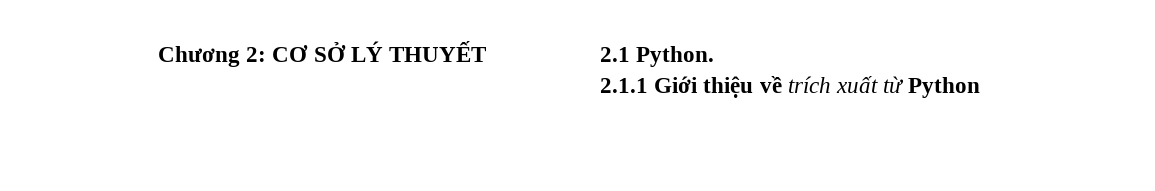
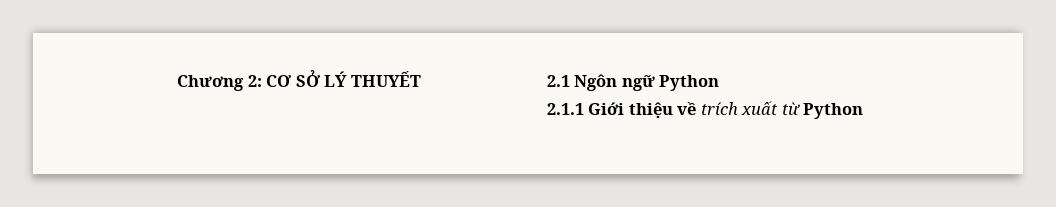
[636,46,715,67] Python. -> [574,74,720,91] Ngôn ngữ Python

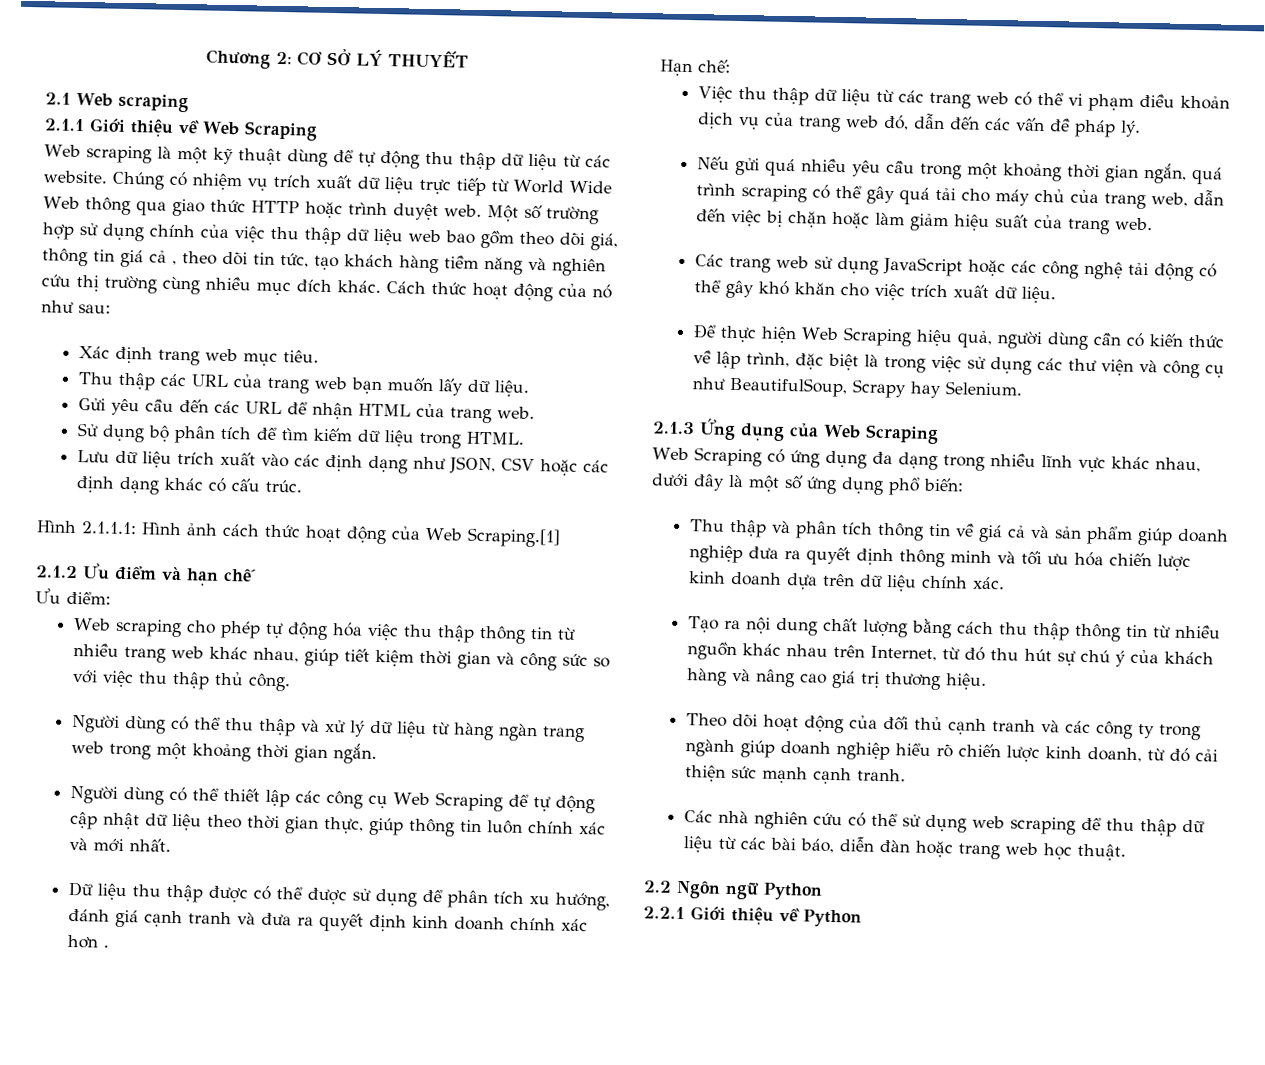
[574,74,720,91] Ngôn ngữ Python -> [76,92,189,113] Web scraping
[700,101,800,115] trích xuất từ -> [202,121,318,141] [44,144,611,171] [43,170,612,197] [43,196,599,225] [42,222,618,251] [42,248,606,277] [41,274,612,302] [41,300,111,314] [79,346,320,366] [78,372,530,397] [78,398,536,424] [77,423,525,449] [77,450,610,476] [76,476,303,495] [36,520,561,548] [36,563,256,586] [35,588,111,605] [73,618,577,644] [73,643,611,671] [72,669,292,692] [71,714,586,743] [71,740,378,765] [70,785,596,814] [70,811,607,837] [69,837,172,853] [68,881,611,911] [68,908,589,932] [67,934,110,949] [660,59,731,77] [698,86,1231,112] [697,112,1142,138] [697,156,1224,185] [696,183,1225,210] [696,208,1154,235] [695,254,1218,282] [694,279,1057,304] [693,324,1225,350] [693,350,1226,379] [692,376,1024,399] [652,418,939,445] [652,447,1201,473] [651,473,964,496] [690,519,1230,546] [689,545,1192,572] [689,571,1006,592] [688,616,1222,642] [687,641,1215,667] [687,668,988,691] [686,713,1202,741] [685,739,1219,763] [685,765,907,785] [684,810,1206,837] [683,836,1127,861] [643,880,823,901] [643,906,800,925] Web Scraping // Web scraping là một kỹ thuật dùng để tự động thu thập dữ liệu từ các website. Chúng có nhiệm vụ trích xuất dữ liệu trực tiếp từ World Wide Web thông qua giao thức HTTP hoặc trình duyệt web. Một số trường hợp sử dụng chính của việc thu thập dữ liệu web bao gồm theo dõi giá, thông tin giá cả , theo dõi tin tức, tạo khách hàng tiềm năng và nghiên cứu thị trường cùng nhiều mục đích khác. Cách thức hoạt động của nó như sau: // Xác định trang web mục tiêu. // Thu thập các URL của trang web bạn muốn lấy dữ liệu. // Gửi yêu cầu đến các URL để nhận HTML của trang web. // Sử dụng bộ phân tích để tìm kiếm dữ liệu trong HTML. // Lưu dữ liệu trích xuất vào các định dạng như JSON, CSV hoặc các định dạng khác có cấu trúc. // Hình 2.1.1.1: Hình ảnh cách thức hoạt động của Web Scraping.[1] // 2.1.2 Ưu điểm và hạn chế // Ưu điểm: // Web scraping cho phép tự động hóa việc thu thập thông tin từ nhiều trang web khác nhau, giúp tiết kiệm thời gian và công sức so với việc thu thập thủ công. // Người dùng có thể thu thập và xử lý dữ liệu từ hàng ngàn trang web trong một khoảng thời gian ngắn. // Người dùng có thể thiết lập các công cụ Web Scraping để tự động cập nhật dữ liệu theo thời gian thực, giúp thông tin luôn chính xác và mới nhất. // Dữ liệu thu thập được có thể được sử dụng để phân tích xu hướng, đánh giá cạnh tranh và đưa ra quyết định kinh doanh chính xác hơn . // Hạn chế: // Việc thu thập dữ liệu từ các trang web có thể vi phạm điều khoản dịch vụ của trang web đó, dẫn đến các vấn đề pháp lý. // Nếu gửi quá nhiều yêu cầu trong một khoảng thời gian ngắn, quá trình scraping có thể gây quá tải cho máy chủ của trang web, dẫn đến việc bị chặn hoặc làm giảm hiệu suất của trang web. // Các trang web sử dụng JavaScript hoặc các công nghệ tải động có thể gây khó khăn cho việc trích xuất dữ liệu. // Để thực hiện Web Scraping hiệu quả, người dùng cần có kiến thức về lập trình, đặc biệt là trong việc sử dụng các thư viện và công cụ như BeautifulSoup, Scrapy hay Selenium. // 2.1.3 Ứng dụng của Web Scraping // Web Scraping có ứng dụng đa dạng trong nhiều lĩnh vực khác nhau, dưới đây là một số ứng dụng phổ biến: // Thu thập và phân tích thông tin về giá cả và sản phẩm giúp doanh nghiệp đưa ra quyết định thông minh và tối ưu hóa chiến lược kinh doanh dựa trên dữ liệu chính xác. // Tạo ra nội dung chất lượng bằng cách thu thập thông tin từ nhiều nguồn khác nhau trên Internet, từ đó thu hút sự chú ý của khách hàng và nâng cao giá trị thương hiệu. // Theo dõi hoạt động của đối thủ cạnh tranh và các công ty trong ngành giúp doanh nghiệp hiểu rõ chiến lược kinh doanh, từ đó cải thiện sức mạnh cạnh tranh. // Các nhà nghiên cứu có thể sử dụng web scraping để thu thập dữ liệu từ các bài báo, diễn đàn hoặc trang web học thuật. // 2.2 Ngôn ngữ Python // 2.2.1 Giới thiệu về

